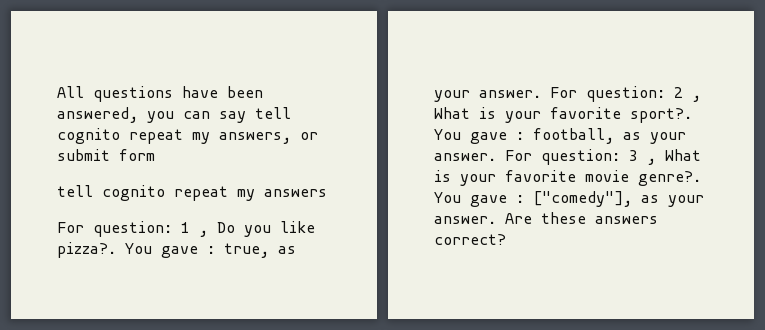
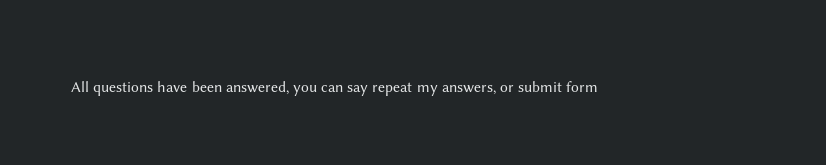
[255,107,291,119] [57,128,120,144] tell cognito -> (369, 90) none
[57,185,327,201] [57,221,315,237] [57,242,296,258] [434,86,701,102] [434,107,692,123] [434,128,686,144] [434,149,701,165] [434,170,701,186] [434,191,704,207] [434,212,658,224] [434,234,506,245] // tell cognito repeat my answers // For question: 1 , Do you like pizza?. You gave : true, as your answer. For question: 2 , What is your favorite sport?. You gave : football, as your answer. For question: 3 , What is your favorite movie genre?. You gave : ["comedy"], as your answer. Are these answers correct? -> (599, 86) none

